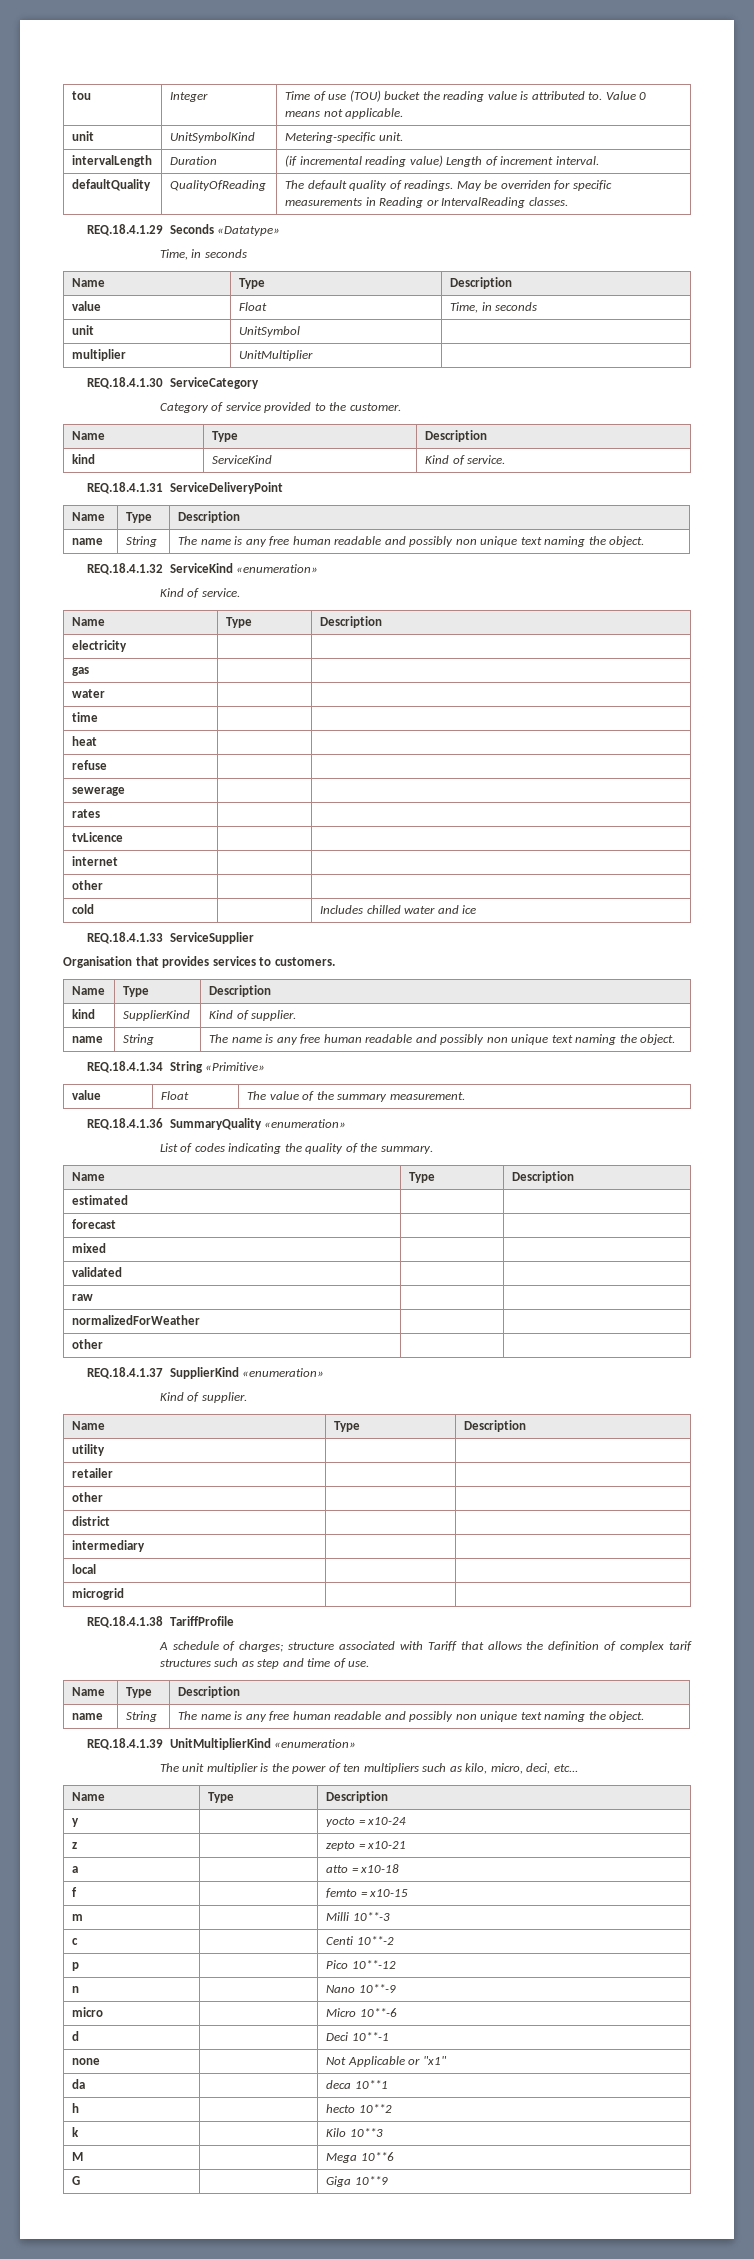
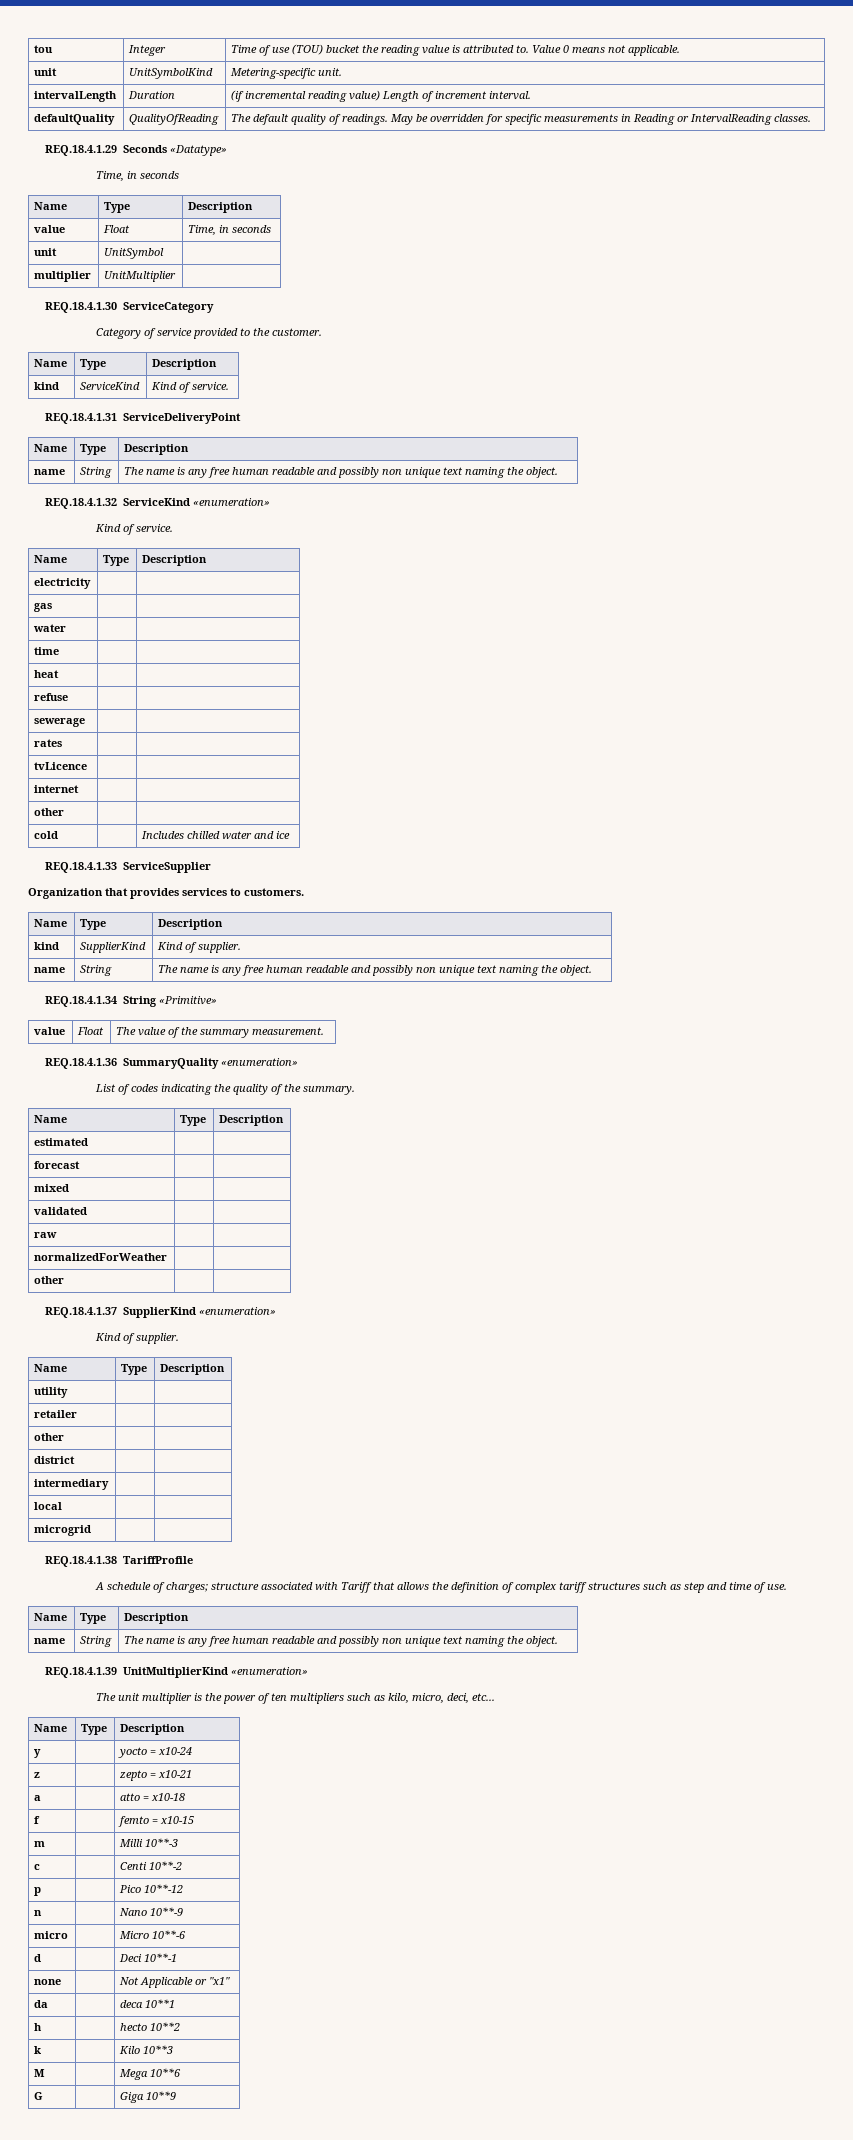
[500,180,551,189] overriden -> [430,114,485,123] overridden
[63,956,132,968] Organisation -> [28,888,103,899] Organization
[668,1641,692,1651] tarif -> [559,1582,588,1593] tariff

